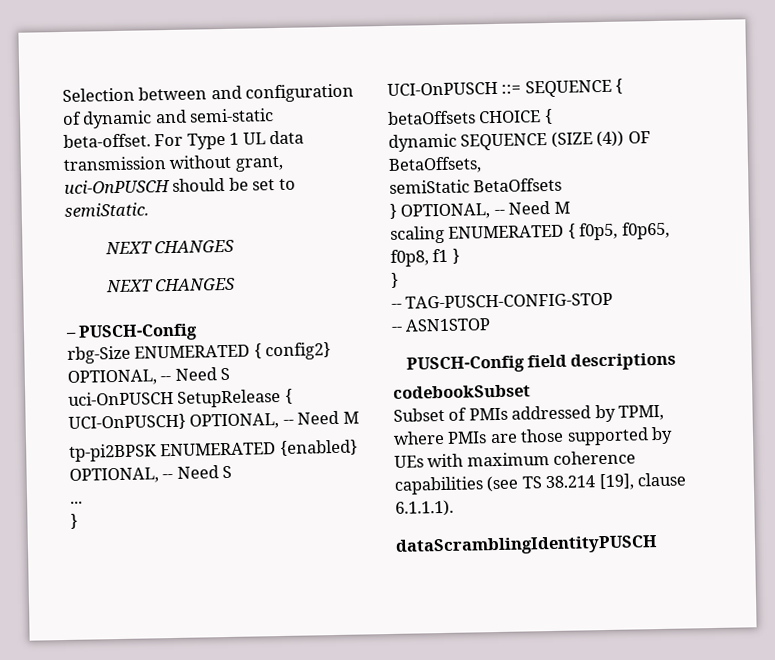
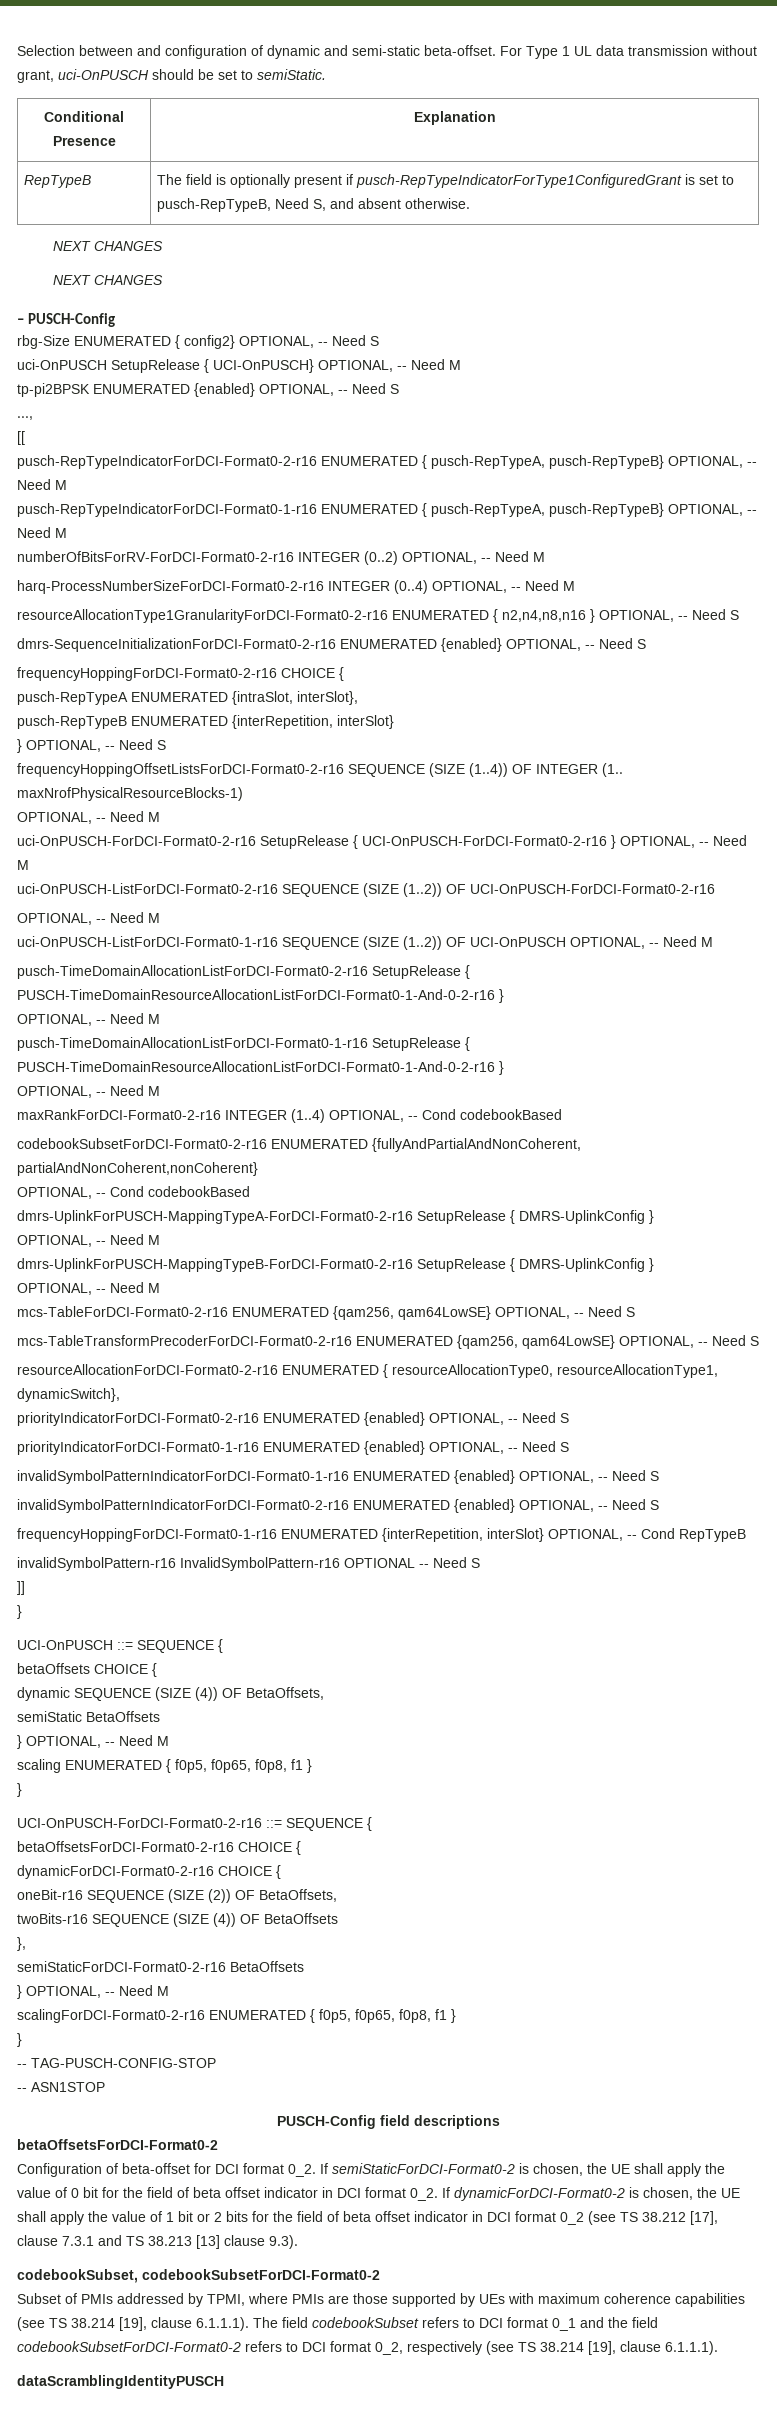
(149, 209) none -> [44,111,124,122] [52,136,116,146] [413,111,496,125] [24,175,92,188] [157,174,735,188] [157,198,471,212] // Conditional Presence | Explanation // RepTypeB | The field is optionally present if pusch-RepTypeIndicatorForType1ConfiguredGrant is set to pusch-RepTypeB, Need S, and absent otherwise.
[70,500,83,504] ... -> [17,416,33,420] [17,431,25,445] [17,455,757,469] [17,479,67,490] [17,503,757,517] [17,527,67,538] [17,551,545,565] [17,580,575,594] [17,609,739,623] [17,638,646,652] [17,667,344,681] [17,691,358,705] [17,715,394,729] [17,739,166,753] [17,763,623,777] [17,787,243,801] [17,811,160,824] [17,835,747,849] [17,860,29,870] [17,883,715,897] [17,912,160,925] [17,936,713,950] [17,965,470,979] [17,989,504,1003] [17,1013,160,1026] [17,1037,470,1051] [17,1061,504,1075] [17,1085,160,1098] [17,1109,562,1123] [17,1138,581,1152] [17,1162,258,1176] [17,1186,250,1199] [17,1210,654,1224] [17,1234,160,1247] [17,1258,654,1272] [17,1282,160,1295] [17,1306,635,1320] [17,1335,759,1349] [17,1364,718,1378] [17,1388,120,1402] [17,1412,569,1426] [17,1441,569,1455] [17,1470,659,1484] [17,1499,659,1513] [17,1528,746,1542] [17,1557,480,1571] [17,1581,25,1595] ..., // [[ // pusch-RepTypeIndicatorForDCI-Format0-2-r16 ENUMERATED { pusch-RepTypeA, pusch-RepTypeB} OPTIONAL, -- Need M // pusch-RepTypeIndicatorForDCI-Format0-1-r16 ENUMERATED { pusch-RepTypeA, pusch-RepTypeB} OPTIONAL, -- Need M // numberOfBitsForRV-ForDCI-Format0-2-r16 INTEGER (0..2) OPTIONAL, -- Need M // harq-ProcessNumberSizeForDCI-Format0-2-r16 INTEGER (0..4) OPTIONAL, -- Need M // resourceAllocationType1GranularityForDCI-Format0-2-r16 ENUMERATED { n2,n4,n8,n16 } OPTIONAL, -- Need S // dmrs-SequenceInitializationForDCI-Format0-2-r16 ENUMERATED {enabled} OPTIONAL, -- Need S // frequencyHoppingForDCI-Format0-2-r16 CHOICE { // pusch-RepTypeA ENUMERATED {intraSlot, interSlot}, // pusch-RepTypeB ENUMERATED {interRepetition, interSlot} // } OPTIONAL, -- Need S // frequencyHoppingOffsetListsForDCI-Format0-2-r16 SEQUENCE (SIZE (1..4)) OF INTEGER (1.. maxNrofPhysicalResourceBlocks-1) // OPTIONAL, -- Need M // uci-OnPUSCH-ForDCI-Format0-2-r16 SetupRelease { UCI-OnPUSCH-ForDCI-Format0-2-r16 } OPTIONAL, -- Need M // uci-OnPUSCH-ListForDCI-Format0-2-r16 SEQUENCE (SIZE (1..2)) OF UCI-OnPUSCH-ForDCI-Format0-2-r16 // OPTIONAL, -- Need M // uci-OnPUSCH-ListForDCI-Format0-1-r16 SEQUENCE (SIZE (1..2)) OF UCI-OnPUSCH OPTIONAL, -- Need M // pusch-TimeDomainAllocationListForDCI-Format0-2-r16 SetupRelease { PUSCH-TimeDomainResourceAllocationListForDCI-Format0-1-And-0-2-r16 } // OPTIONAL, -- Need M // pusch-TimeDomainAllocationListForDCI-Format0-1-r16 SetupRelease { PUSCH-TimeDomainResourceAllocationListForDCI-Format0-1-And-0-2-r16 } // OPTIONAL, -- Need M // maxRankForDCI-Format0-2-r16 INTEGER (1..4) OPTIONAL, -- Cond codebookBased // codebookSubsetForDCI-Format0-2-r16 ENUMERATED {fullyAndPartialAndNonCoherent, partialAndNonCoherent,nonCoherent} // OPTIONAL, -- Cond codebookBased // dmrs-UplinkForPUSCH-MappingTypeA-ForDCI-Format0-2-r16 SetupRelease { DMRS-UplinkConfig } // OPTIONAL, -- Need M // dmrs-UplinkForPUSCH-MappingTypeB-ForDCI-Format0-2-r16 SetupRelease { DMRS-UplinkConfig } // OPTIONAL, -- Need M // mcs-TableForDCI-Format0-2-r16 ENUMERATED {qam256, qam64LowSE} OPTIONAL, -- Need S // mcs-TableTransformPrecoderForDCI-Format0-2-r16 ENUMERATED {qam256, qam64LowSE} OPTIONAL, -- Need S // resourceAllocationForDCI-Format0-2-r16 ENUMERATED { resourceAllocationType0, resourceAllocationType1, dynamicSwitch}, // priorityIndicatorForDCI-Format0-2-r16 ENUMERATED {enabled} OPTIONAL, -- Need S // priorityIndicatorForDCI-Format0-1-r16 ENUMERATED {enabled} OPTIONAL, -- Need S // invalidSymbolPatternIndicatorForDCI-Format0-1-r16 ENUMERATED {enabled} OPTIONAL, -- Need S // invalidSymbolPatternIndicatorForDCI-Format0-2-r16 ENUMERATED {enabled} OPTIONAL, -- Need S // frequencyHoppingForDCI-Format0-1-r16 ENUMERATED {interRepetition, interSlot} OPTIONAL, -- Cond RepTypeB // invalidSymbolPattern-r16 InvalidSymbolPattern-r16 OPTIONAL -- Need S // ]]
(399, 280) none -> [17,1817,372,1831] [17,1841,301,1855] [17,1865,281,1879] [17,1889,337,1903] [17,1913,338,1927] [17,1937,26,1951] [17,1961,304,1972] [17,1985,169,1999] [17,2009,456,2023] [17,2033,22,2047] // UCI-OnPUSCH-ForDCI-Format0-2-r16 ::= SEQUENCE { // betaOffsetsForDCI-Format0-2-r16 CHOICE { // dynamicForDCI-Format0-2-r16 CHOICE { // oneBit-r16 SEQUENCE (SIZE (2)) OF BetaOffsets, // twoBits-r16 SEQUENCE (SIZE (4)) OF BetaOffsets // }, // semiStaticForDCI-Format0-2-r16 BetaOffsets // } OPTIONAL, -- Need M // scalingForDCI-Format0-2-r16 ENUMERATED { f0p5, f0p65, f0p8, f1 } // }
[393,384,531,399] codebookSubset -> [17,2139,218,2150] [17,2163,725,2177] [17,2187,740,2201] [17,2211,718,2225] [17,2235,298,2249] [17,2269,380,2283] betaOffsetsForDCI-Format0-2 // Configuration of beta-offset for DCI format 0_2. If semiStaticForDCI-Format0-2 is chosen, the UE shall apply the value of 0 bit for the field of beta offset indicator in DCI format 0_2. If dynamicForDCI-Format0-2 is chosen, the UE shall apply the value of 1 bit or 2 bits for the field of beta offset indicator in DCI format 0_2 (see TS 38.212 [17], clause 7.3.1 and TS 38.213 [13] clause 9.3). // codebookSubset, codebookSubsetForDCI-Format0-2
(454, 508) none -> [253,2317,658,2331] [17,2341,718,2355] The field codebookSubset refers to DCI format 0_1 and the field codebookSubsetForDCI-Format0-2 refers to DCI format 0_2, respectively (see TS 38.214 [19], clause 6.1.1.1).

